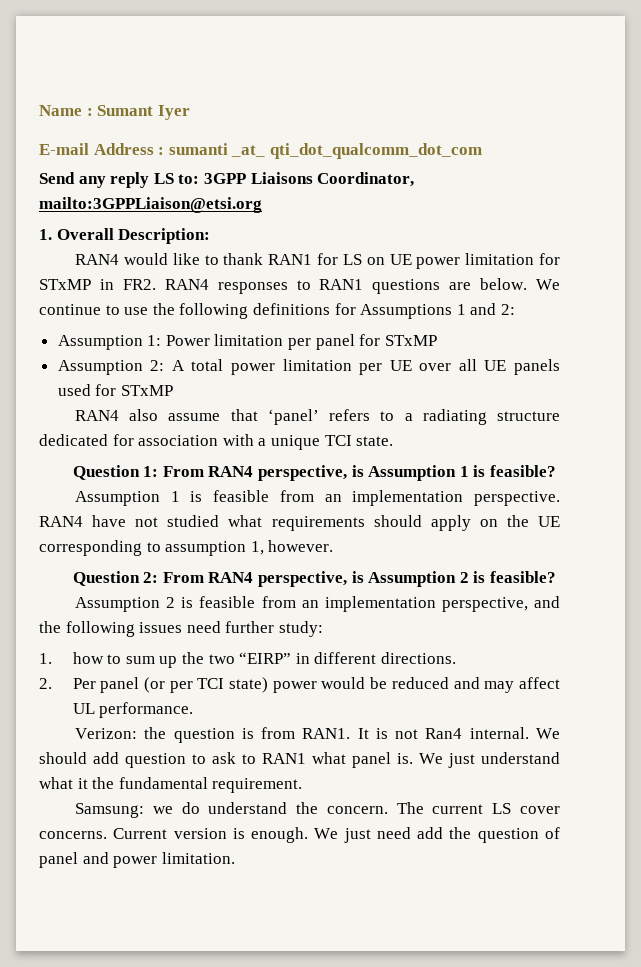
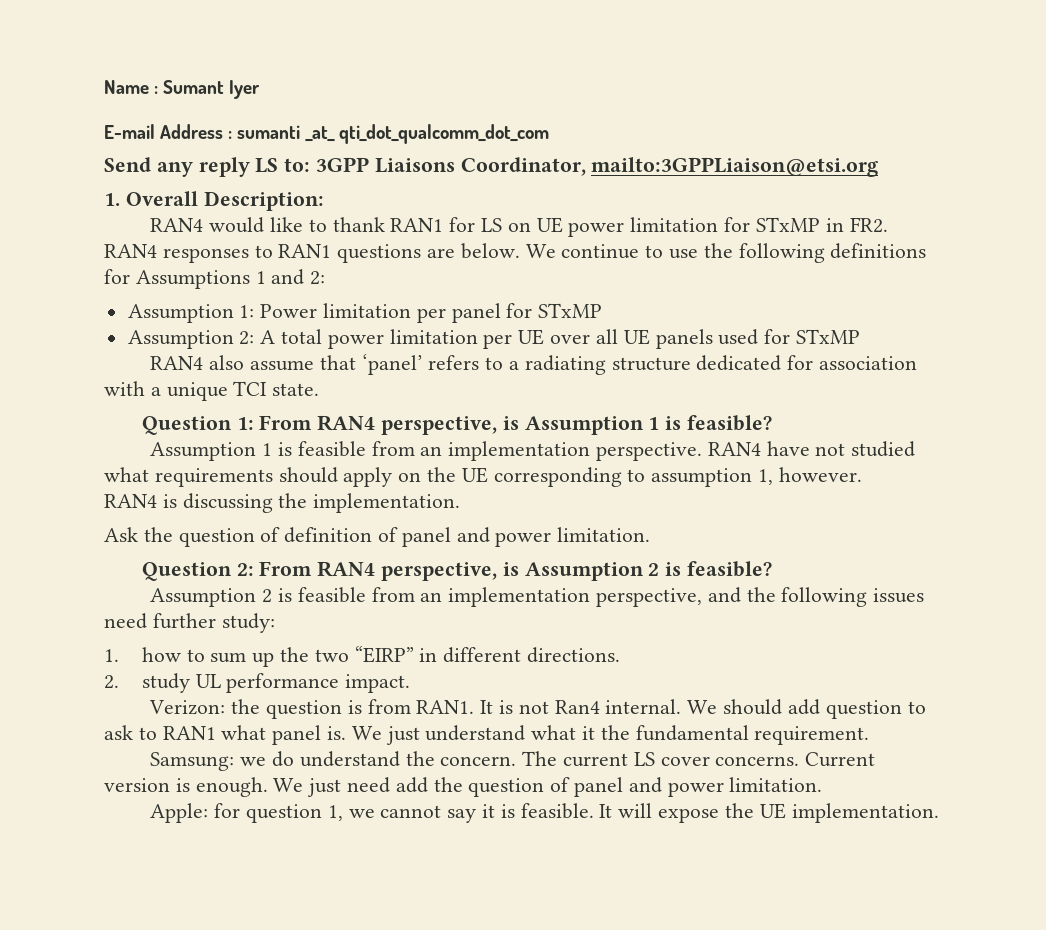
(334, 546) none -> [104,493,461,513] [104,527,651,547] // RAN4 is discussing the implementation. // Ask the question of definition of panel and power limitation.
[72,677,560,693] [72,702,194,718] Per panel (or per TCI state) power would be reduced and may affect UL performance. -> [141,673,411,693] study UL performance impact.
(235, 858) none -> [150,803,939,823] // Apple: for question 1, we cannot say it is feasible. It will expose the UE implementation.

